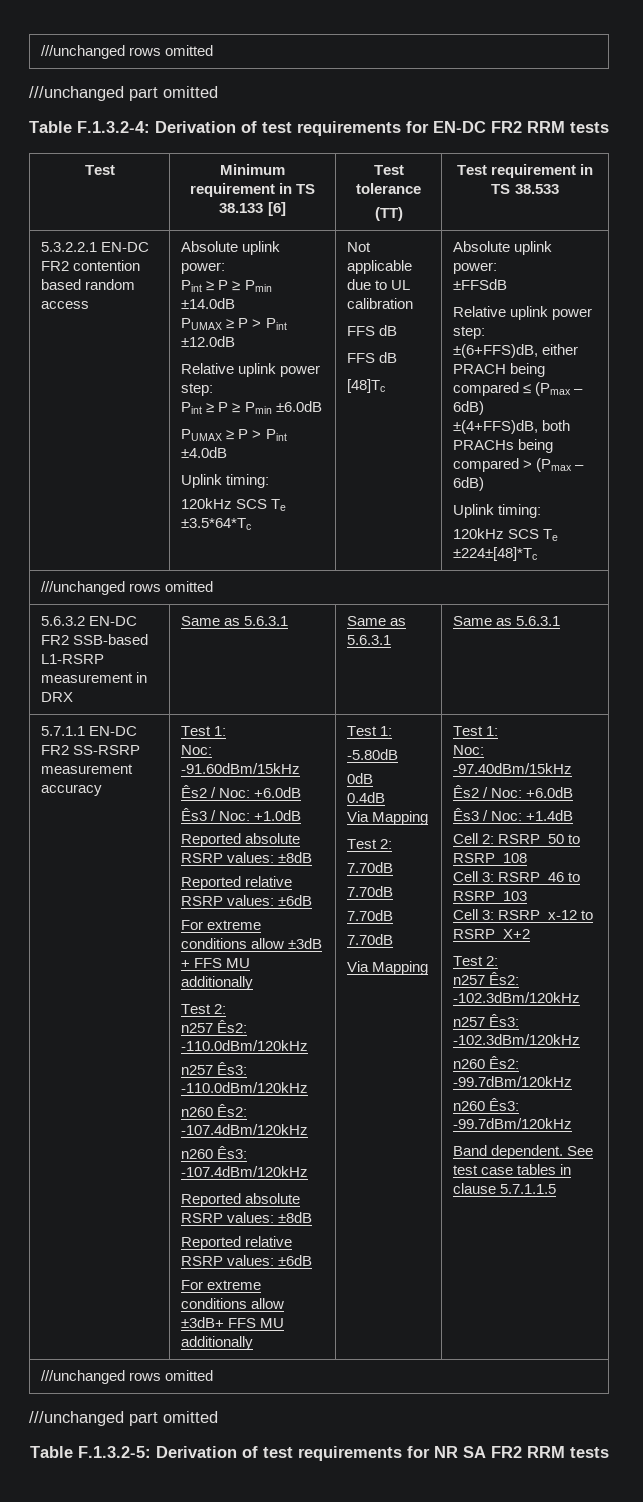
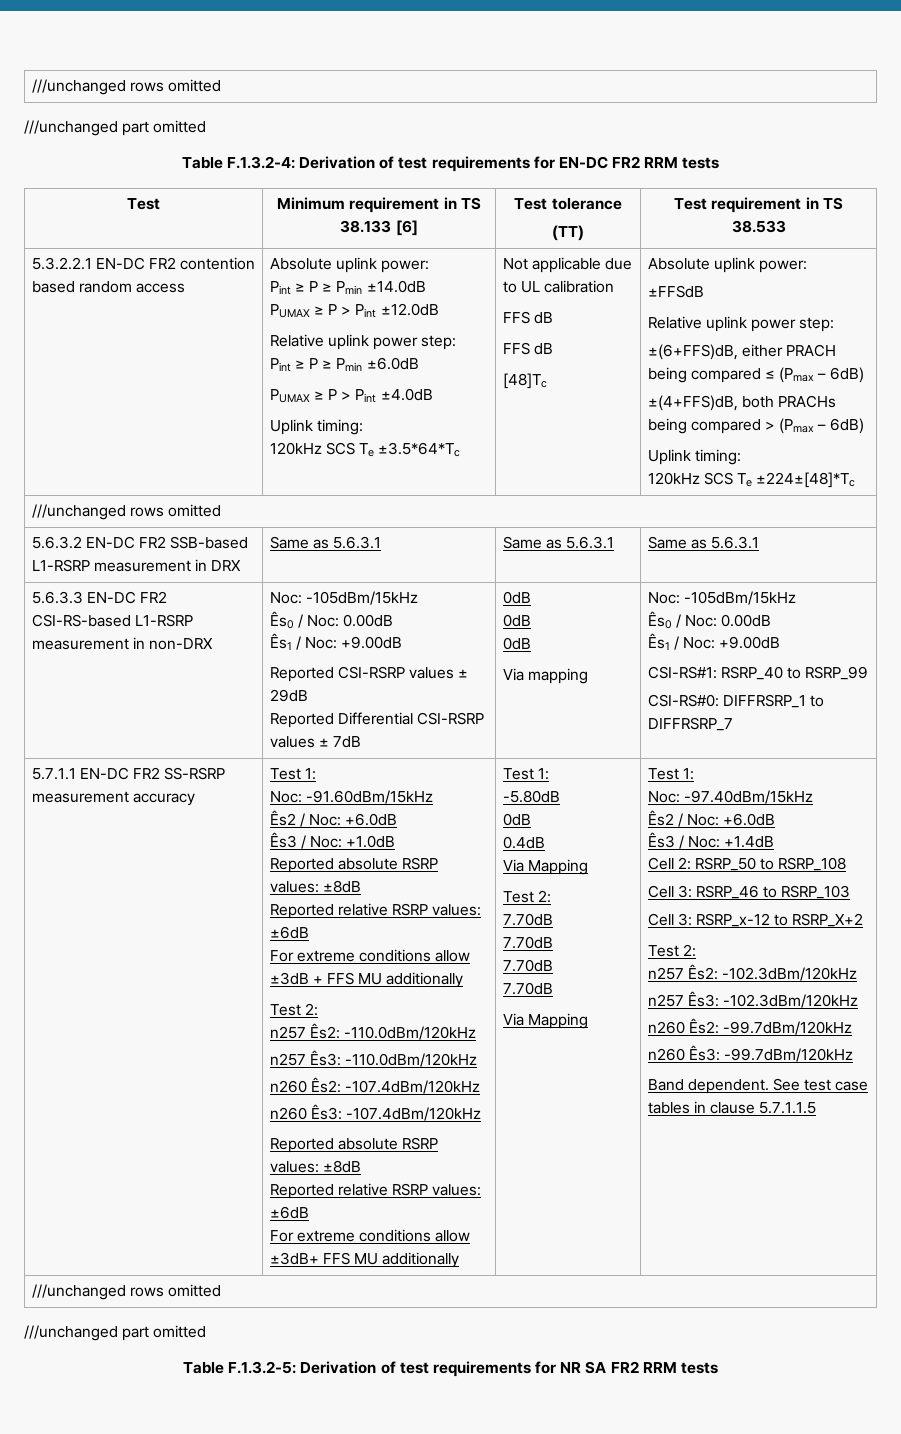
(561, 621) none -> [31,591,168,604] [31,614,193,627] [31,637,214,650] [269,591,418,605] [269,611,394,629] [269,633,403,650] [269,666,469,682] [269,689,308,702] [269,712,485,728] [269,736,362,748] [502,591,531,604] [502,614,531,627] [502,637,531,650] [502,668,588,684] [647,591,796,605] [647,611,772,629] [647,633,781,650] [647,666,869,680] [647,694,825,708] [647,717,733,731] // 5.6.3.3 EN-DC FR2 CSI-RS-based L1-RSRP measurement in non-DRX | Noc: -105dBm/15kHz // Ês0 / Noc: 0.00dB // Ês1 / Noc: +9.00dB // Reported CSI-RSRP values ± 29dB // Reported Differential CSI-RSRP values ± 7dB | 0dB // 0dB // 0dB // Via mapping | Noc: -105dBm/15kHz // Ês0 / Noc: 0.00dB // Ês1 / Noc: +9.00dB // CSI-RS#1: RSRP_40 to RSRP_99 // CSI-RS#0: DIFFRSRP_1 to DIFFRSRP_7

